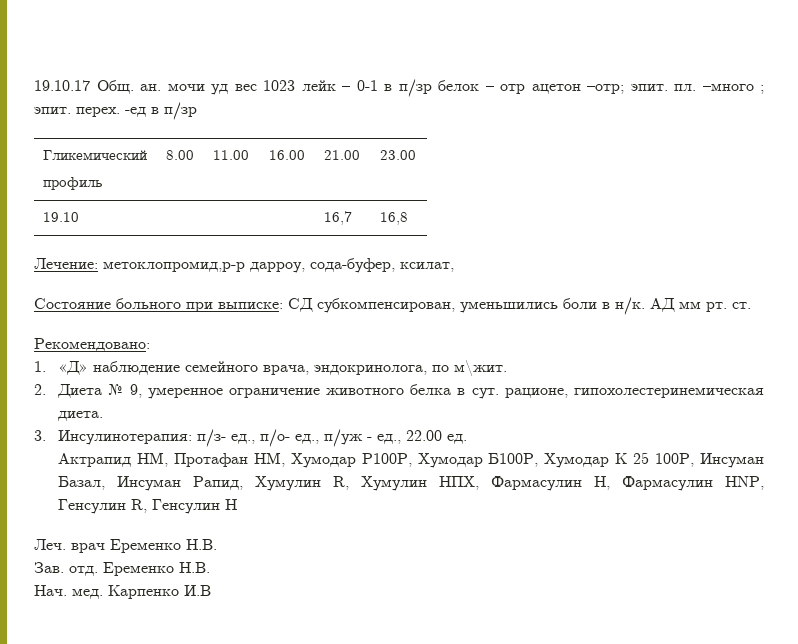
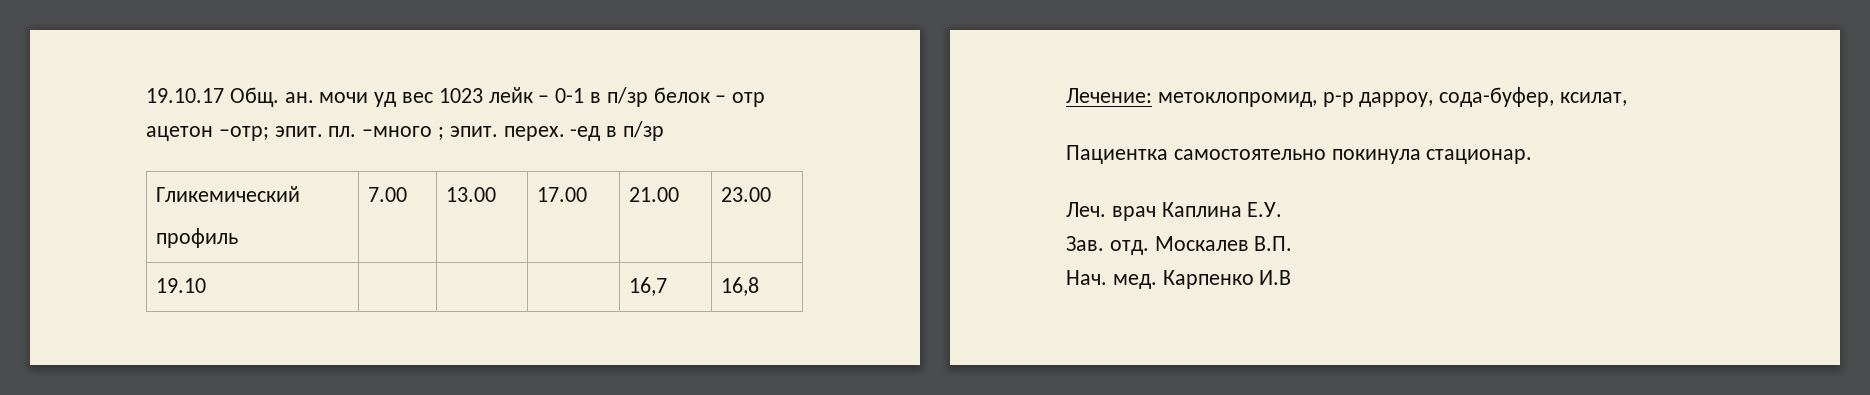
[166,150,195,160] [213,150,250,160] [269,150,306,160] 8.00 | 11.00 | 16.00 -> [368,187,408,202] [446,187,497,202] [537,187,588,202] 7.00 | 13.00 | 17.00
[103,261,245,272] метоклопромид,р-р -> [1157,92,1354,107] метоклопромид, р-р
[34,297,751,315] [34,338,150,352] [34,360,508,376] [34,384,765,399] [58,411,104,421] [34,429,468,447] [58,452,765,468] [58,476,764,491] [58,499,238,514] Состояние больного при выписке: СД субкомпенсирован, уменьшились боли в н/к. АД мм рт. ст. // Рекомендовано: // 1. «Д» наблюдение семейного врача, эндокринолога, по м\жит. // 2. Диета № 9, умеренное ограничение животного белка в сут. рационе, гипохолестеринемическая диета. // 3. Инсулинотерапия: п/з- ед., п/о- ед., п/уж - ед., 22.00 ед. // Актрапид НМ, Протафан НМ, Хумодар Р100Р, Хумодар Б100Р, Хумодар К 25 100Р, Инсуман Базал, Инсуман Рапид, Хумулин R, Хумулин НПХ, Фармасулин Н, Фармасулин НNР, Генсулин R, Генсулин Н -> [1066,145,1533,164] Пациентка самостоятельно покинула стационар.
[110,539,217,553] Еременко Н.В. -> [1161,202,1283,217] Каплина Е.У.
[103,562,210,576] Еременко Н.В. -> [1154,236,1293,251] Москалев В.П.

